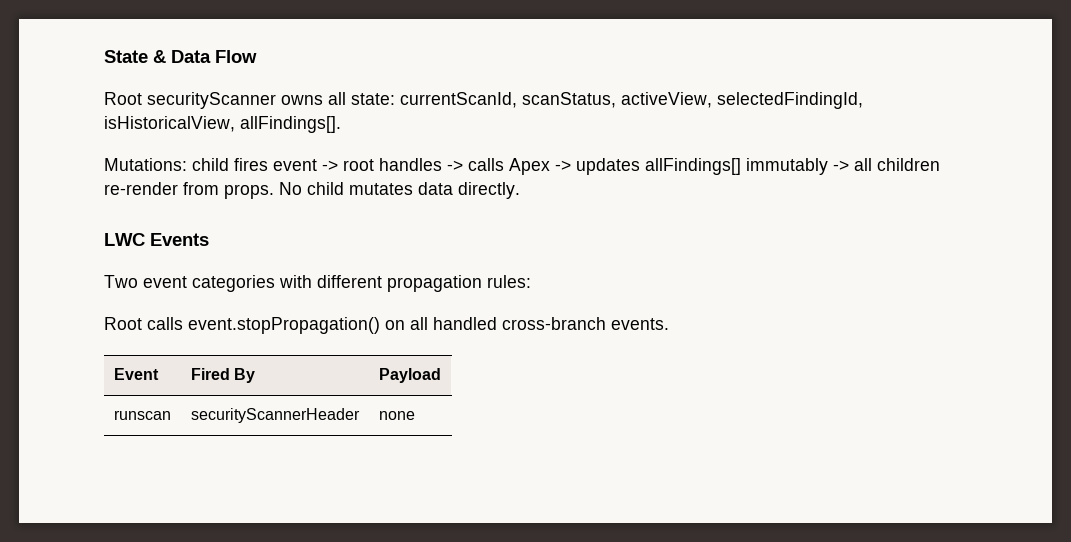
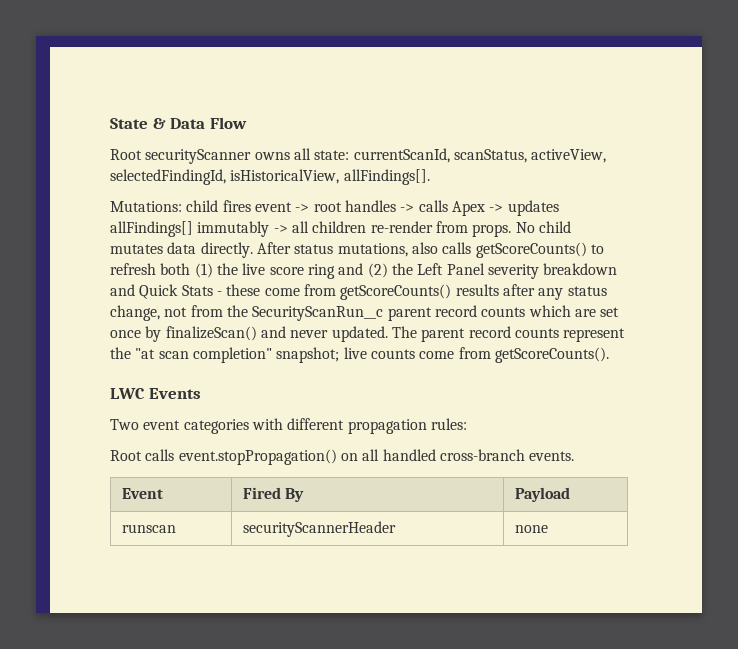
(520, 190) none -> [256,242,604,258] [110,263,618,279] [110,284,607,300] [110,305,620,321] [110,326,626,342] [110,347,609,363] After status mutations, also calls getScoreCounts() to refresh both (1) the live score ring and (2) the Left Panel severity breakdown and Quick Stats - these come from getScoreCounts() results after any status change, not from the SecurityScanRun__c parent record counts which are set once by finalizeScan() and never updated. The parent record counts represent the "at scan completion" snapshot; live counts come from getScoreCounts().

